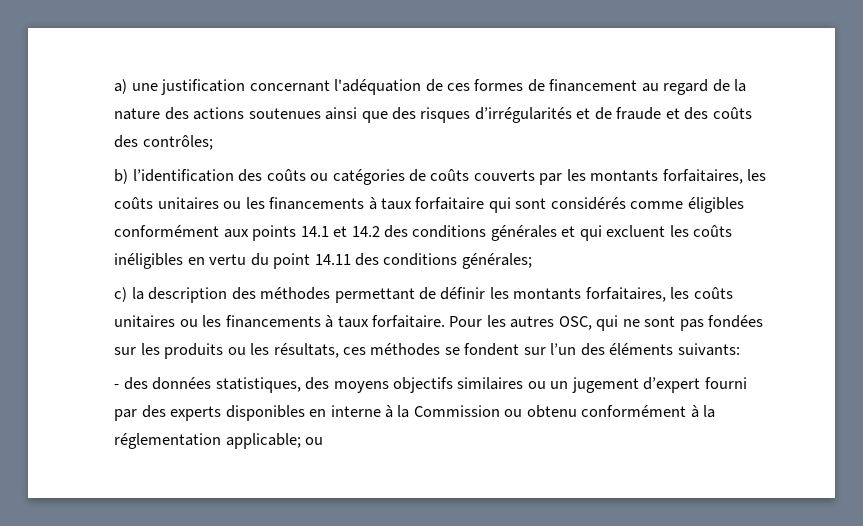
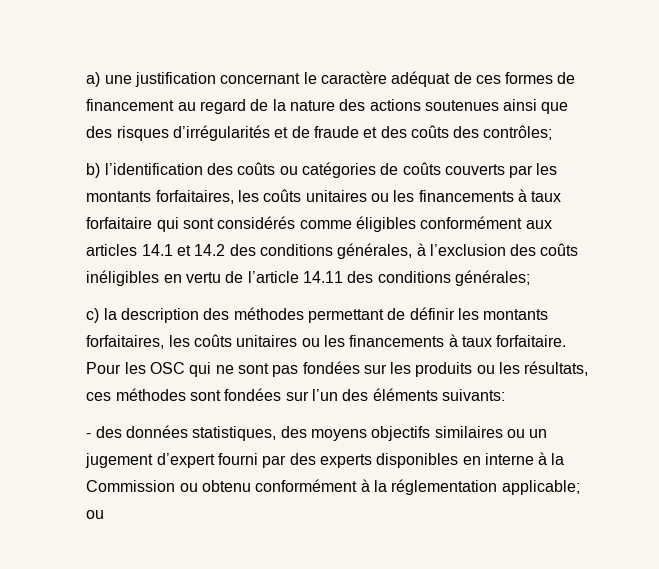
[334,79,422,95] l'adéquation -> [303,71,451,87] le caractère adéquat
[252,225,297,241] points -> [86,244,138,256] articles
[490,225,689,241] générales et qui excluent les -> [337,243,537,259] générales, à l’exclusion des
[250,253,311,269] du point -> [225,271,299,283] de l’article
[510,316,592,330] autres OSC, -> [149,362,185,374] OSC
[444,343,520,356] se fondent -> [189,388,282,401] sont fondées

